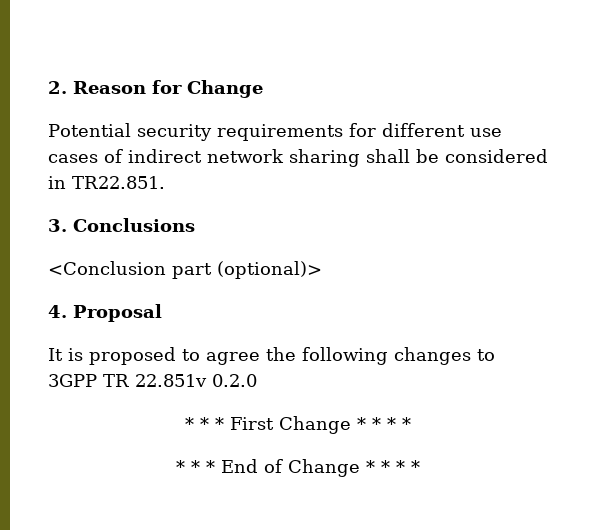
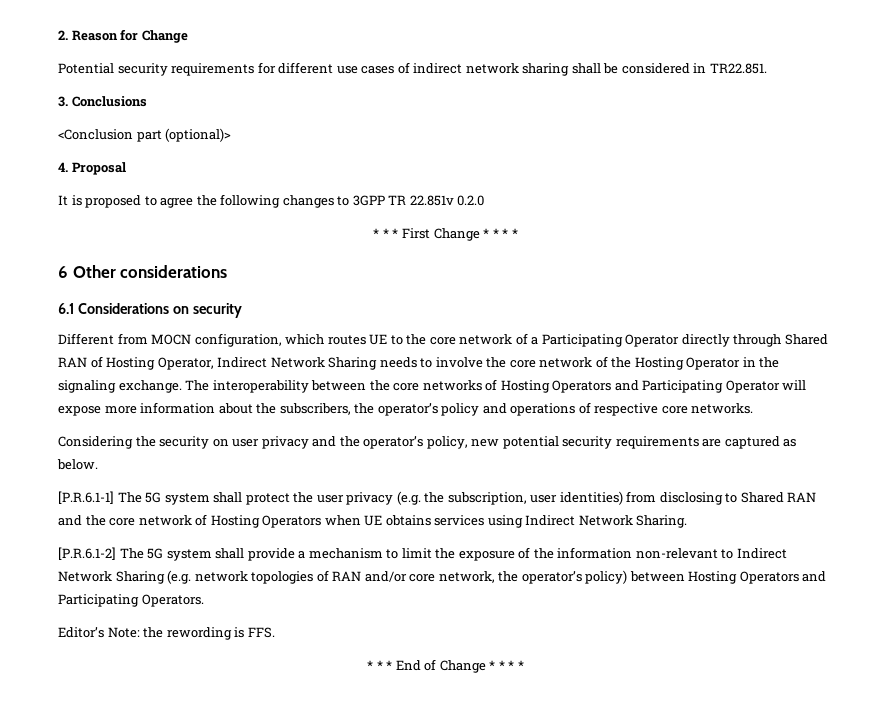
(411, 423) none -> [58,265,228,278] [58,303,242,318] [58,333,828,347] [58,356,780,370] [58,379,807,393] [58,402,754,416] [58,436,797,449] [57,459,98,470] [58,491,817,505] [58,514,688,528] [58,547,787,561] [58,570,827,584] [58,594,204,607] [58,627,275,640] // 6 Other considerations // 6.1 Considerations on security // Different from MOCN configuration, which routes UE to the core network of a Participating Operator directly through Shared RAN of Hosting Operator, Indirect Network Sharing needs to involve the core network of the Hosting Operator in the signaling exchange. The interoperability between the core networks of Hosting Operators and Participating Operator will expose more information about the subscribers, the operator’s policy and operations of respective core networks. // Considering the security on user privacy and the operator’s policy, new potential security requirements are captured as below. // [P.R.6.1-1] The 5G system shall protect the user privacy (e.g. the subscription, user identities) from disclosing to Shared RAN and the core network of Hosting Operators when UE obtains services using Indirect Network Sharing. // [P.R.6.1-2] The 5G system shall provide a mechanism to limit the exposure of the information non-relevant to Indirect Network Sharing (e.g. network topologies of RAN and/or core network, the operator’s policy) between Hosting Operators and Participating Operators. // Editor’s Note: the rewording is FFS.

